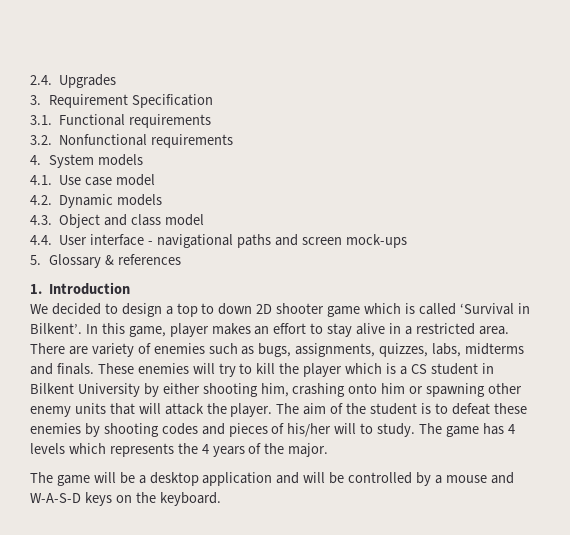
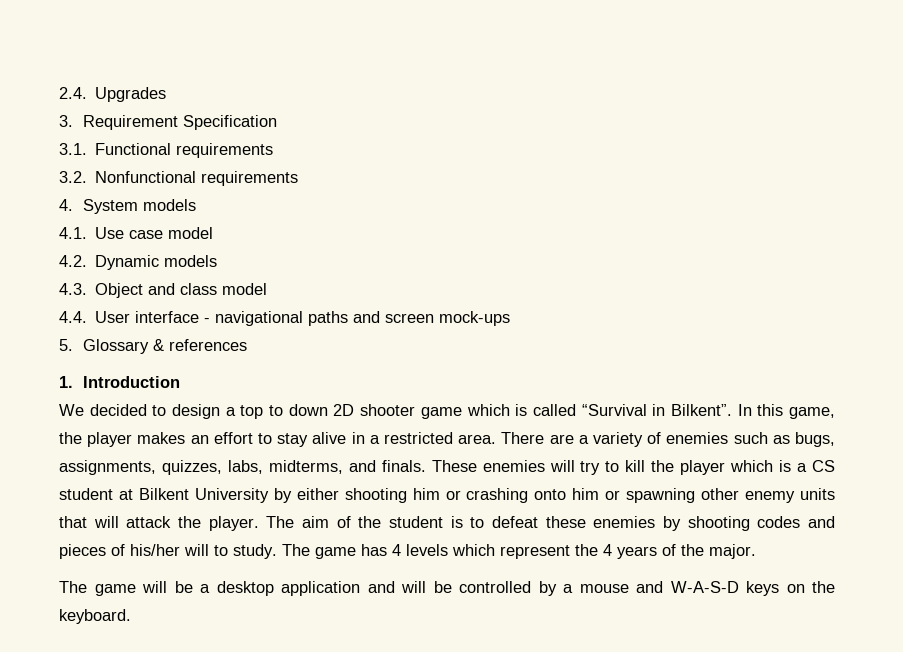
[459,303,530,315] [30,323,82,334] ‘Survival in Bilkent’. -> [581,404,732,416] “Survival in Bilkent”.
(166, 331) none -> [59,432,82,444] the
(88, 350) none -> [578,435,589,444] a
[465,343,525,355] midterms -> [268,460,343,474] midterms,
[481,363,494,374] in -> [118,489,133,500] at
[260,383,289,397] him, -> [412,488,461,500] him or
[109,443,174,457] represents -> [500,545,570,559] represent

